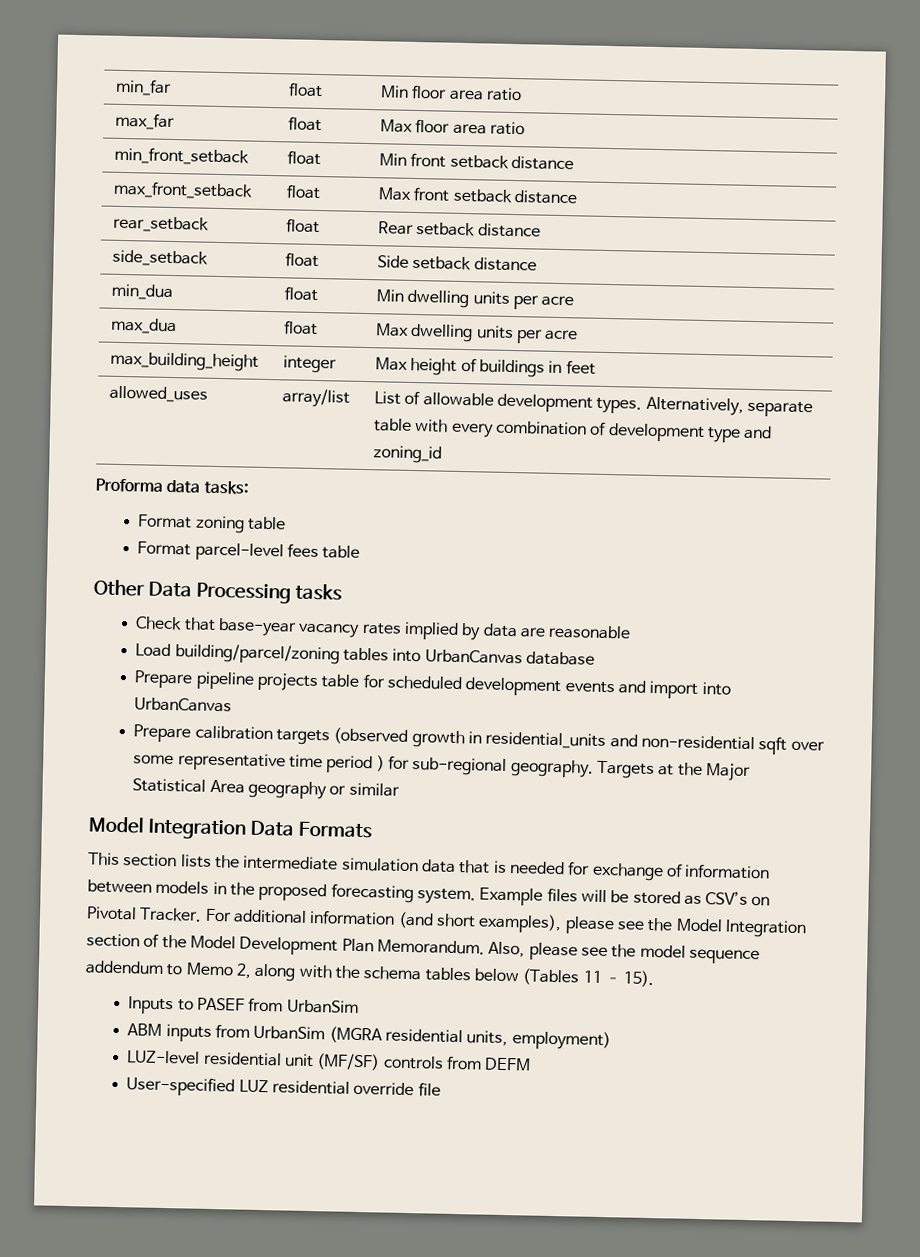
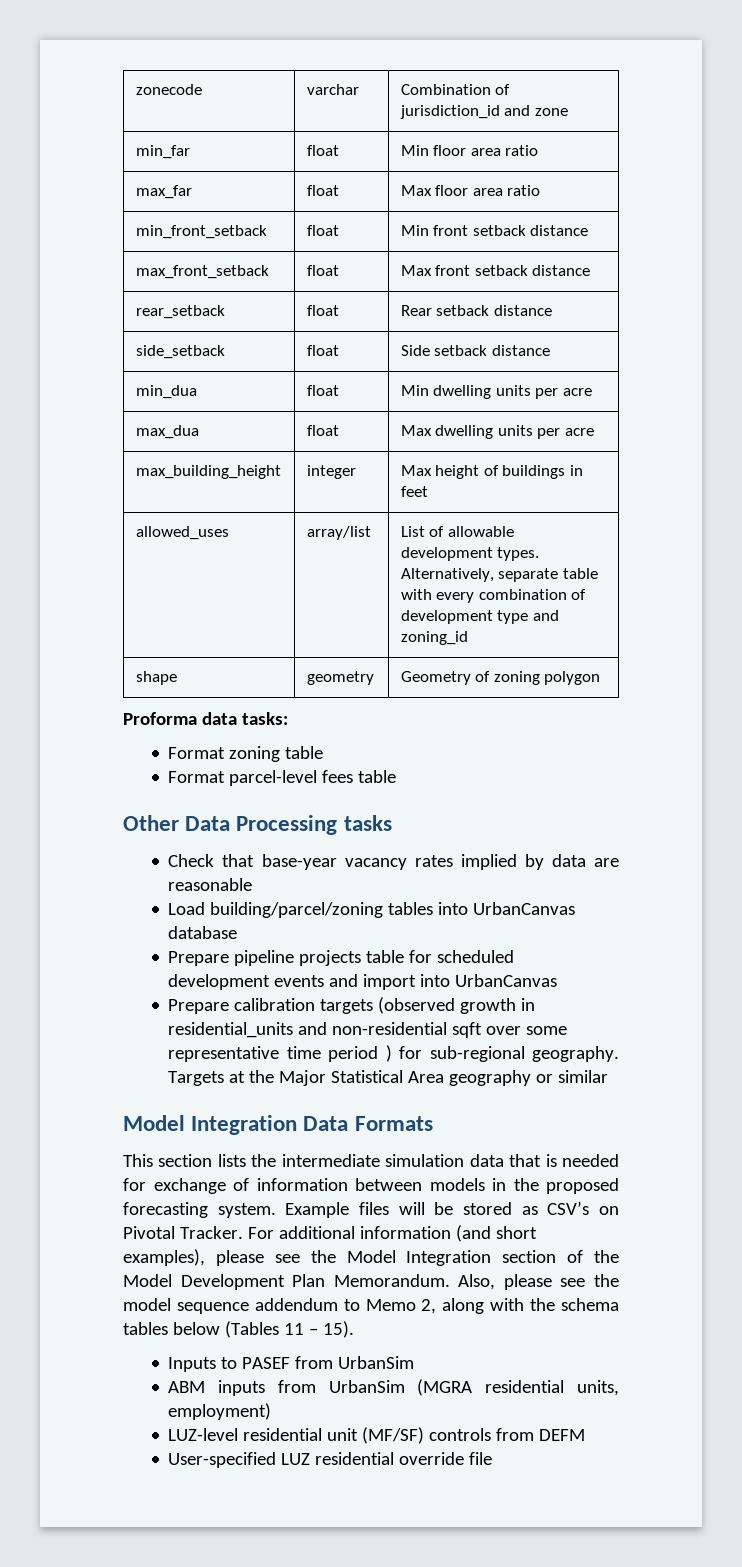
(115, 87) none -> [135,84,202,95] [306,84,359,95] [400,84,511,95] [399,105,568,119] zonecode | varchar | Combination of jurisdiction_id and zone //
(443, 454) none -> [135,671,177,685] [306,671,374,685] [400,671,601,685] // shape | geometry | Geometry of zoning polygon

